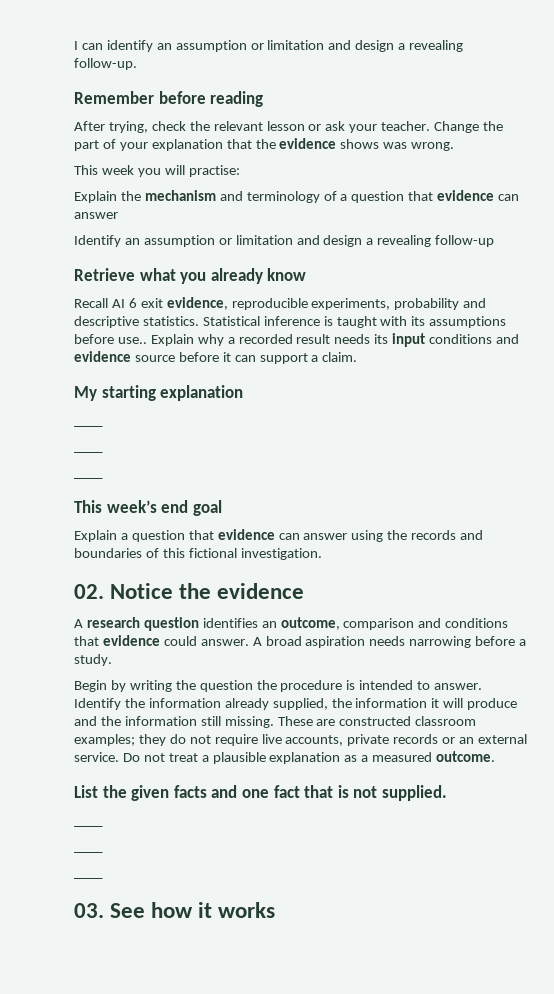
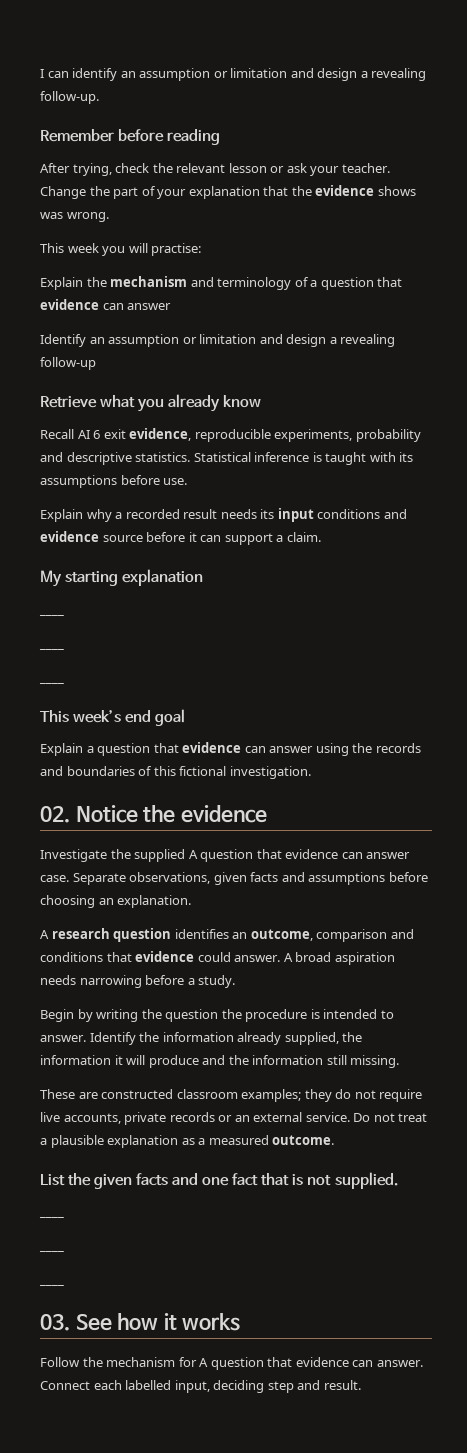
[117,337,147,344] use.. -> [163,478,188,485] use. //
(305, 591) none -> [40,849,411,862] [40,872,428,885] [40,895,192,908] // Investigate the supplied A question that evidence can answer case. Separate observations, given facts and assumptions before choosing an explanation.
(274, 722) none -> (400, 1061) //
(276, 910) none -> [40,1357,423,1370] [40,1380,361,1393] // Follow the mechanism for A question that evidence can answer. Connect each labelled input, deciding step and result.

